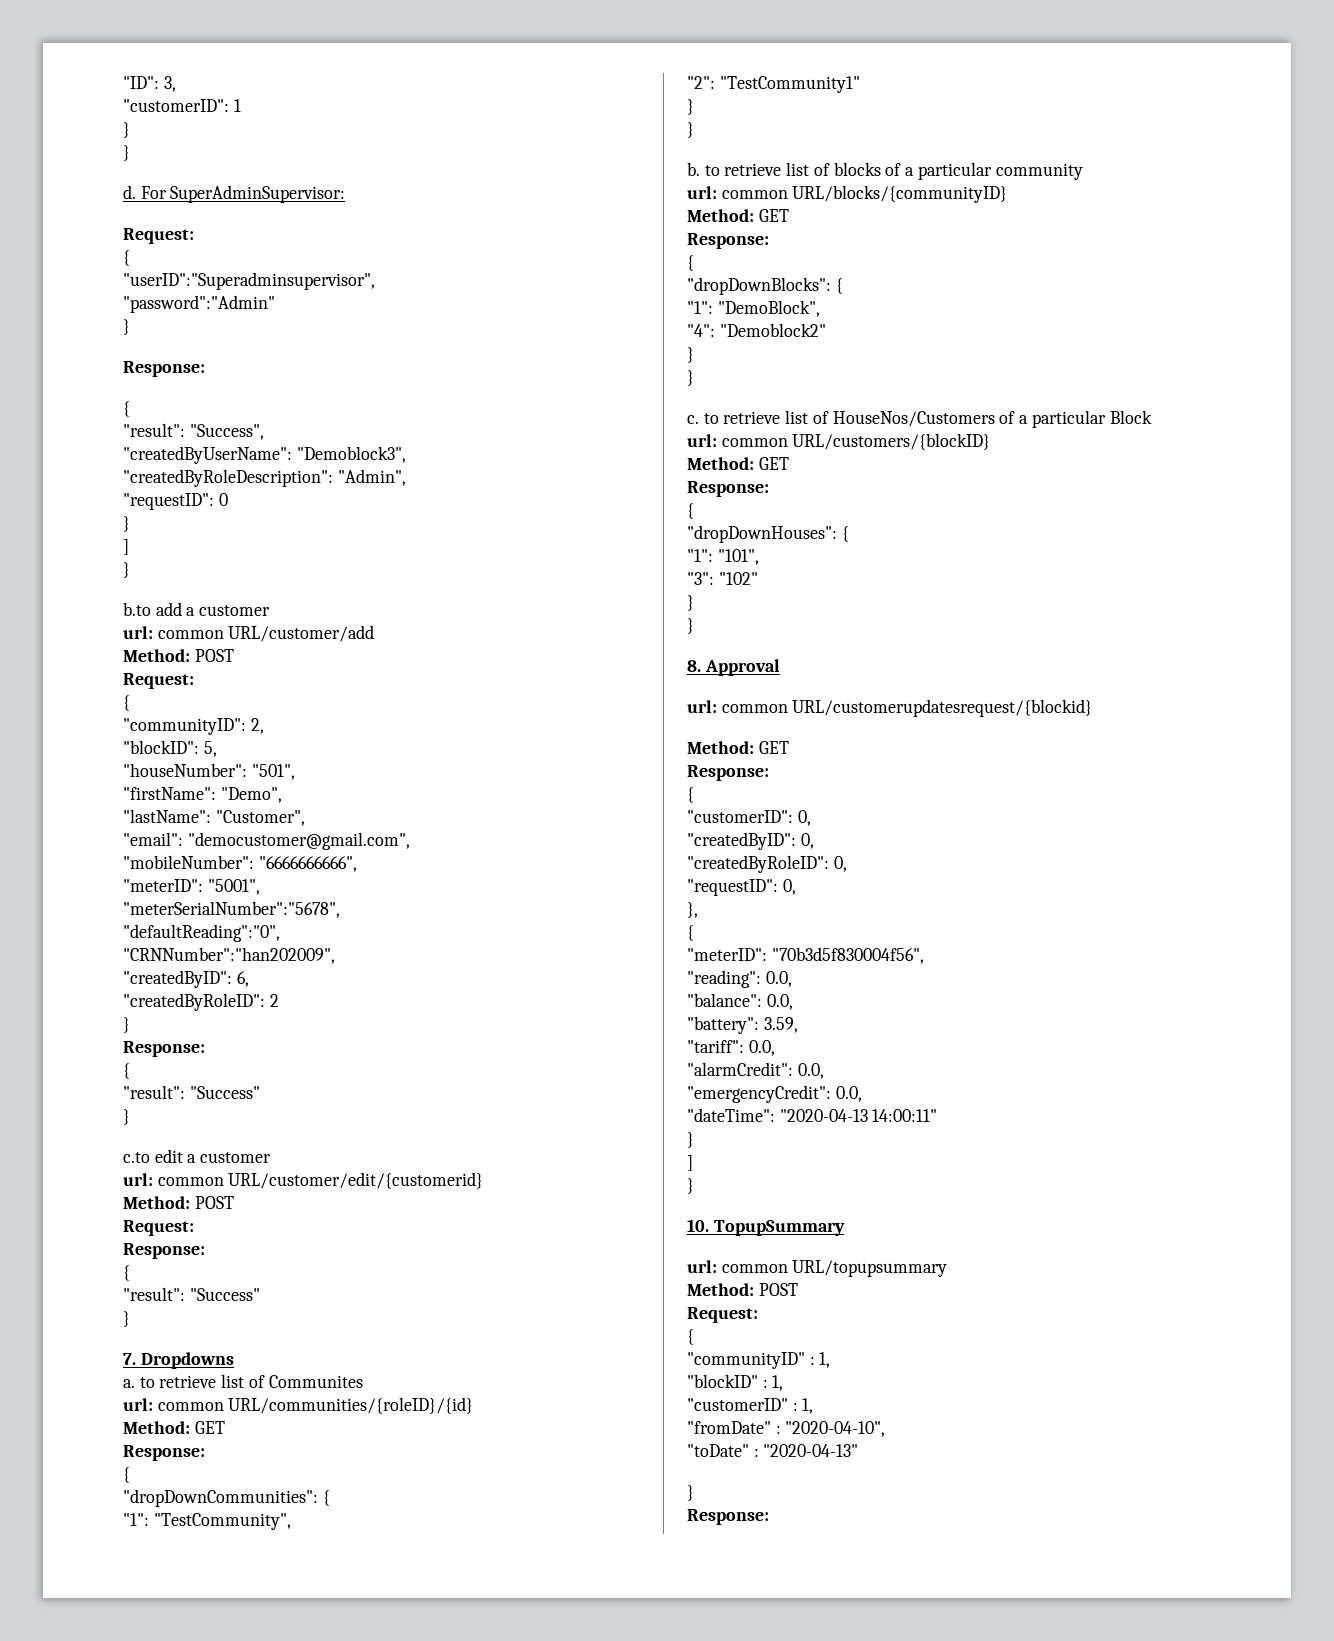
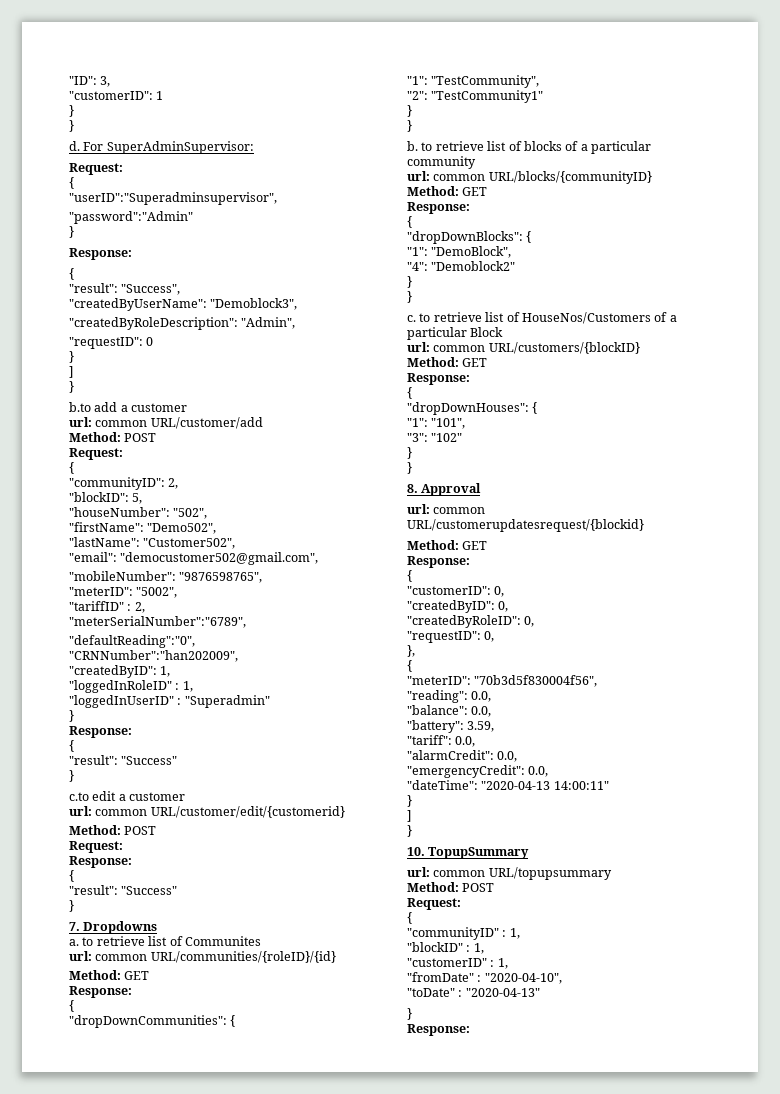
[251,764,295,780] "501", -> [173,508,208,519] "502",
[220,787,282,803] "Demo", -> [147,523,217,534] "Demo502",
[215,810,305,826] "Customer", -> [143,538,236,549] "Customer502",
[187,832,410,850] "democustomer@gmail.com", -> [120,552,319,565] "democustomer502@gmail.com",
[258,856,357,872] [123,879,260,895] [123,901,340,918] [123,924,280,942] [123,947,335,964] [123,970,249,988] [123,993,279,1011] "6666666666", // "meterID": "5001", // "meterSerialNumber":"5678", // "defaultReading":"0", // "CRNNumber":"han202009", // "createdByID": 6, // "createdByRoleID": 2 -> [179,572,263,583] [69,587,178,598] [69,601,145,613] [69,616,246,628] [69,635,195,648] [69,650,238,662] [69,665,171,678] [69,680,193,693] [69,695,270,708] "9876598765", // "meterID": "5002", // "tariffID" : 2, // "meterSerialNumber":"6789", // "defaultReading":"0", // "CRNNumber":"han202009", // "createdByID": 1, // "loggedInRoleID" : 1, // "loggedInUserID" : "Superadmin"

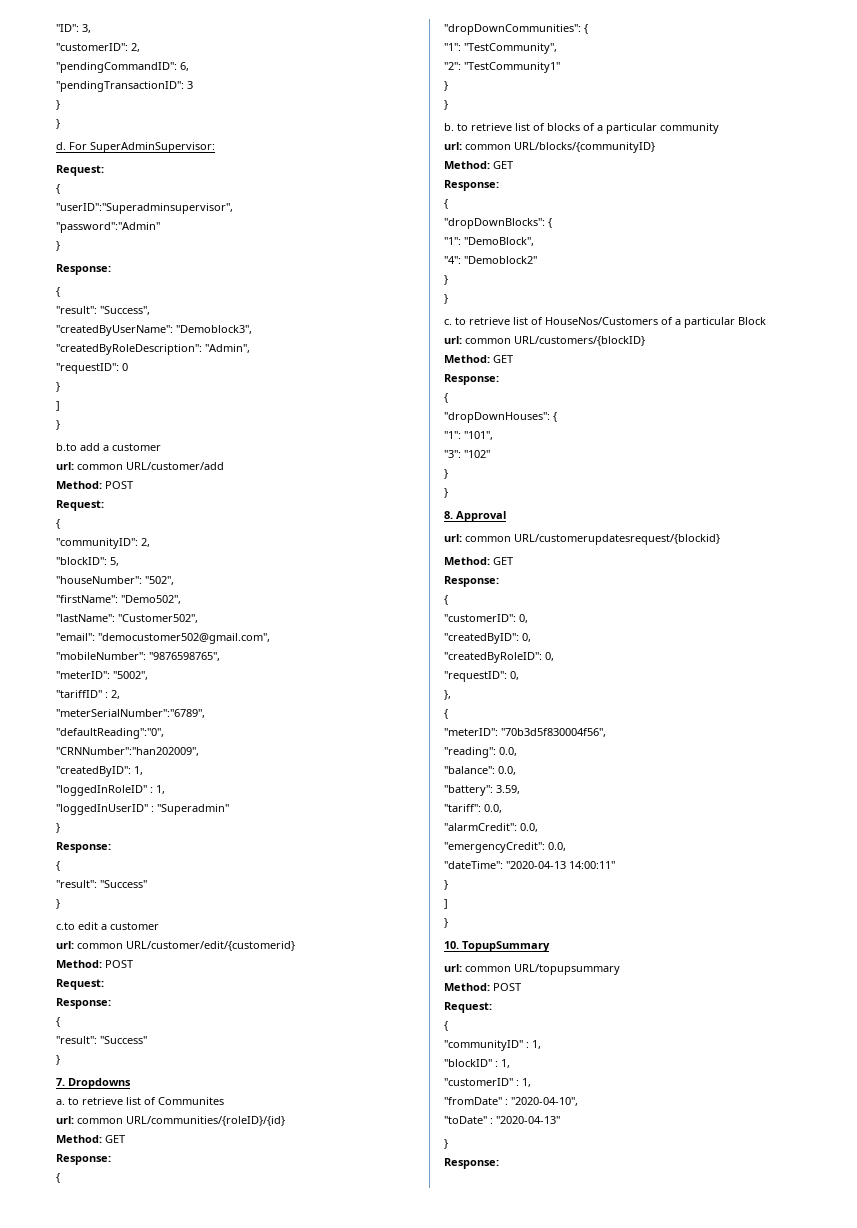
[156,91,164,100] 1 -> [131,43,140,52] [56,62,189,73] [56,81,193,92] 2, // "pendingCommandID": 6, // "pendingTransactionID": 3

